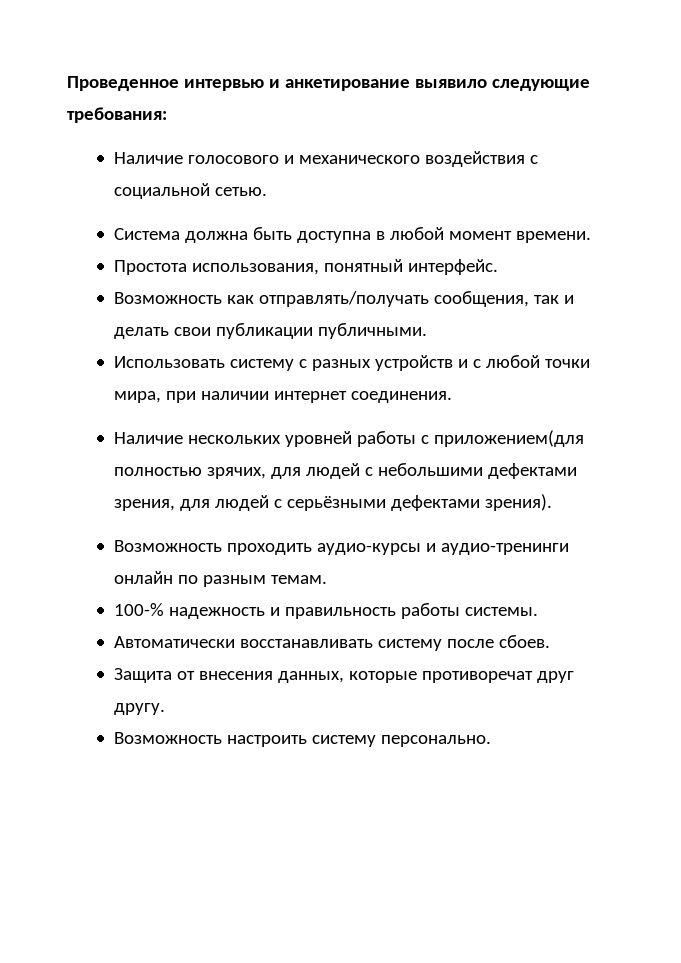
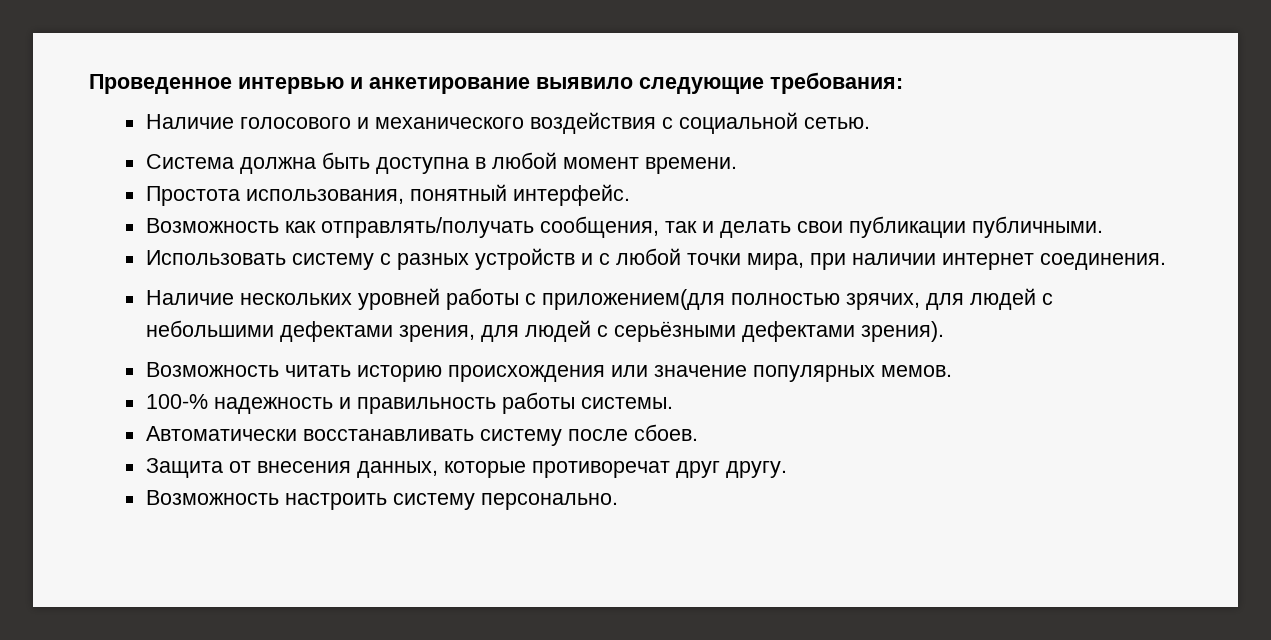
[227,543,570,555] [114,571,328,587] проходить аудио-курсы и аудио-тренинги онлайн по разным темам. -> [284,365,952,382] читать историю происхождения или значение популярных мемов.

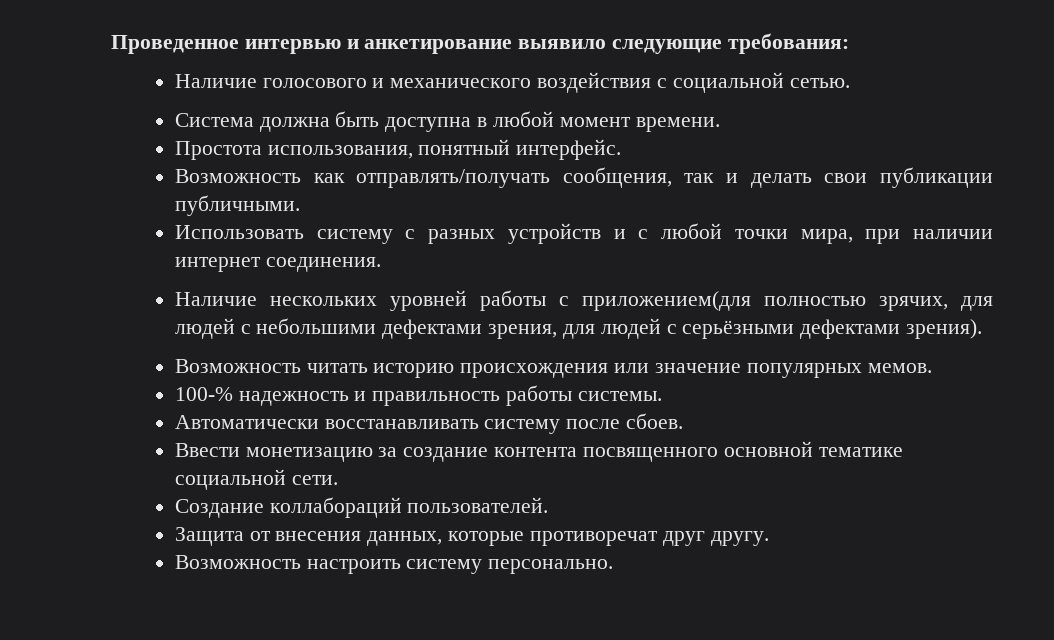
(698, 432) none -> [174,441,903,462] [174,469,338,490] [174,497,549,518] // Ввести монетизацию за создание контента посвященного основной тематике социальной сети. // Создание коллабораций пользователей.

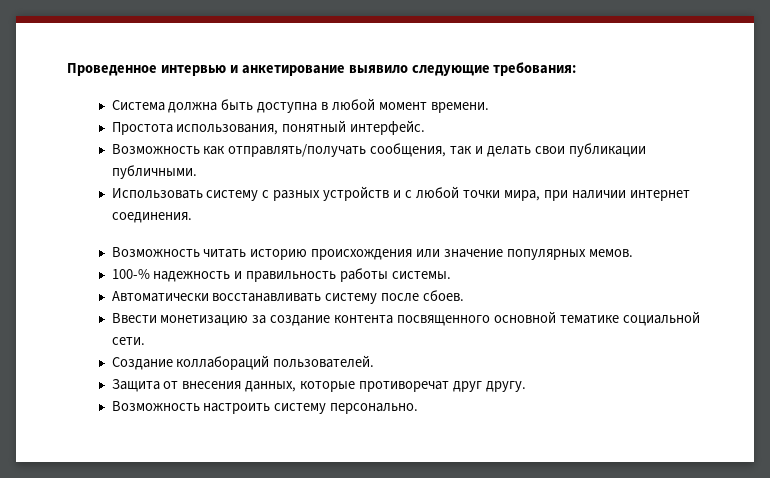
[174,72,850,93] // Наличие голосового и механического воздействия с социальной сетью. -> (577, 69) none
[174,290,993,311] [174,318,982,339] // Наличие нескольких уровней работы с приложением(для полностью зрячих, для людей с небольшими дефектами зрения, для людей с серьёзными дефектами зрения). -> (192, 217) none

